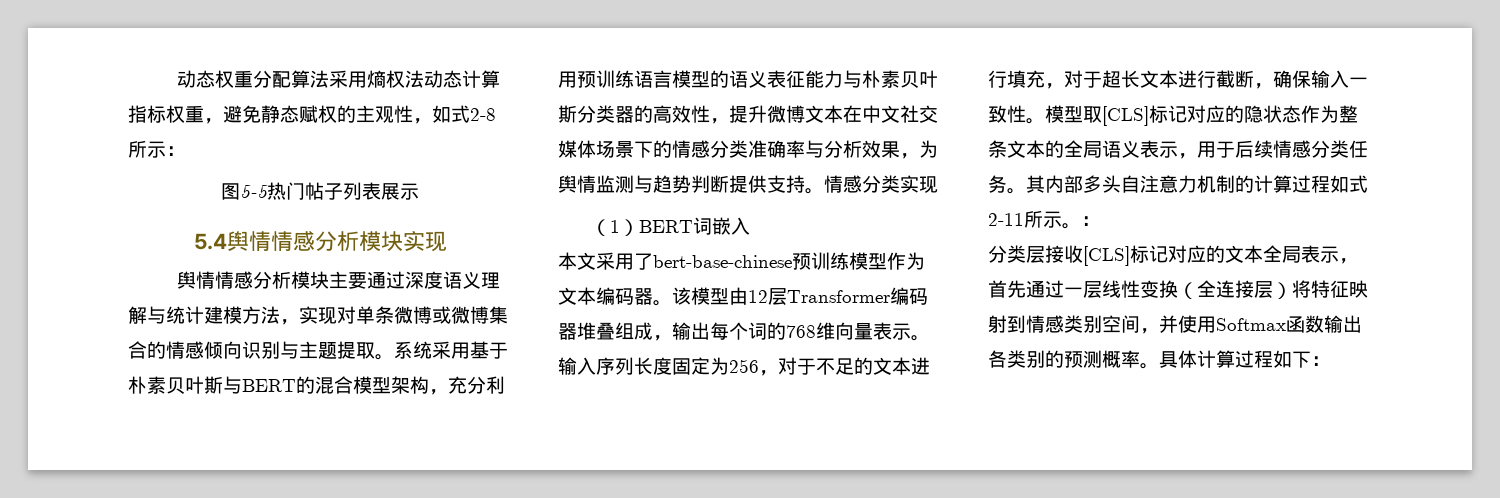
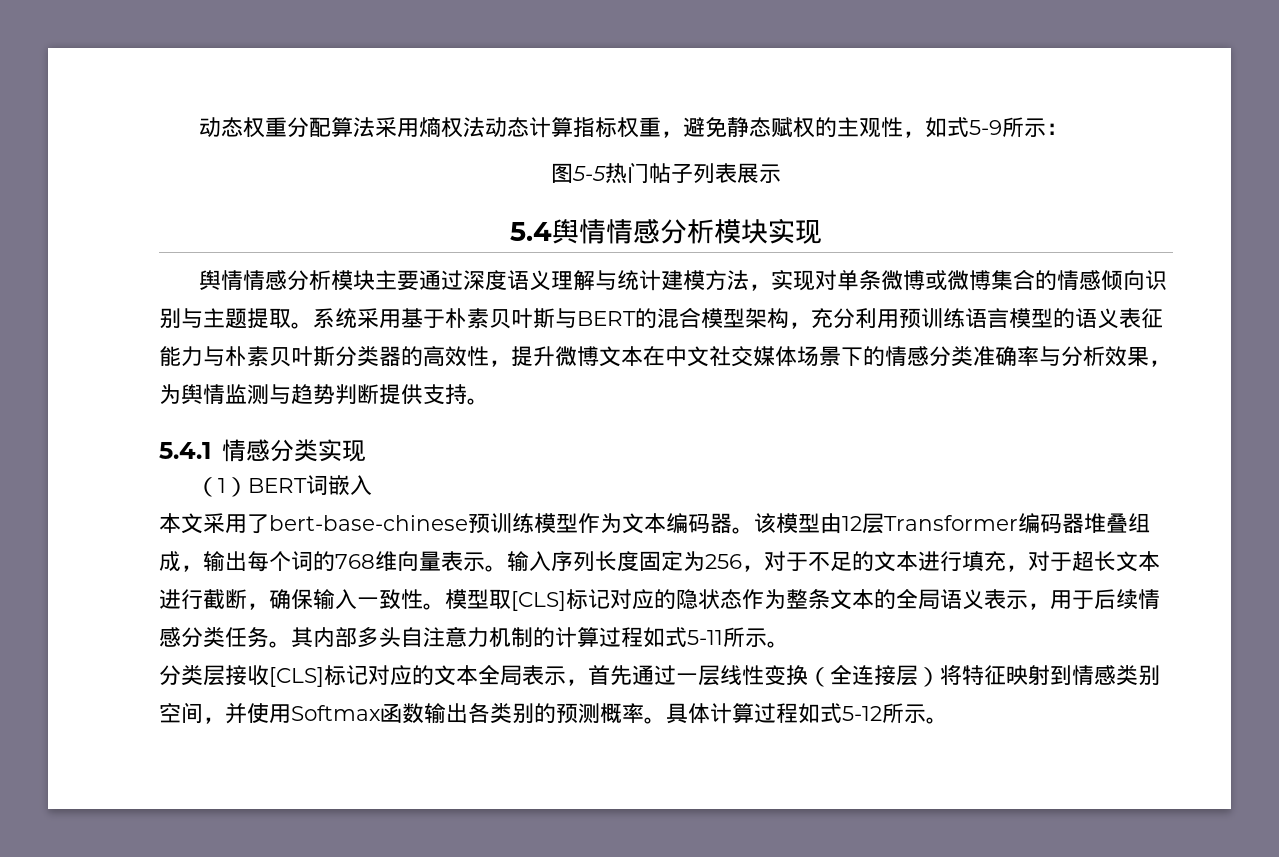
[470,108,496,121] 2-8 -> [969,120,1003,135] 5-9
(824, 191) none -> [159,442,211,459] // 5.4.1
[988,210,1100,229] 2-11所示。： -> [687,627,789,648] 5-11所示。
[1292,351,1330,368] 下： -> [820,703,948,724] 式5-12所示。

